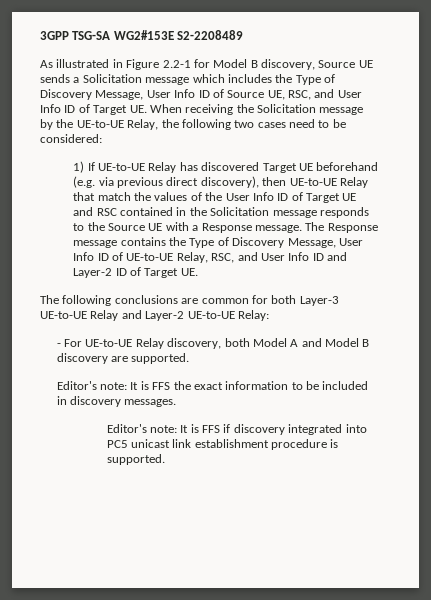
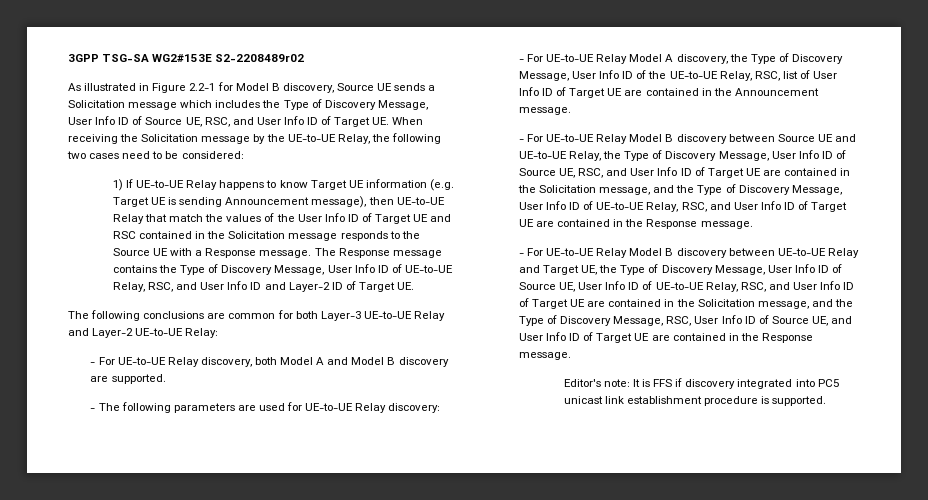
[177,30,244,40] S2-2208489 -> [215,54,305,62] S2-2208489r02
[179,162,379,173] [73,176,259,188] has discovered Target UE beforehand (e.g. via previous direct discovery), -> [219,179,454,191] [112,196,367,208] happens to know Target UE information (e.g. Target UE is sending Announcement message),
[56,381,369,390] [56,396,177,407] Editor's note: It is FFS the exact information to be included in discovery messages. -> [90,402,441,413] [518,53,843,64] [518,70,838,81] [518,87,819,98] [518,107,571,115] [518,134,856,144] [518,150,846,161] [518,167,851,178] [517,184,842,195] [518,201,848,212] [518,219,753,229] [518,248,859,258] [518,264,843,275] [518,281,855,292] [518,298,853,309] [518,315,853,326] [518,332,813,343] [518,352,571,360] - The following parameters are used for UE-to-UE Relay discovery: // - For UE-to-UE Relay Model A discovery, the Type of Discovery Message, User Info ID of the UE-to-UE Relay, RSC, list of User Info ID of Target UE are contained in the Announcement message. // - For UE-to-UE Relay Model B discovery between Source UE and UE-to-UE Relay, the Type of Discovery Message, User Info ID of Source UE, RSC, and User Info ID of Target UE are contained in the Solicitation message, and the Type of Discovery Message, User Info ID of UE-to-UE Relay, RSC, and User Info ID of Target UE are contained in the Response message. // - For UE-to-UE Relay Model B discovery between UE-to-UE Relay and Target UE, the Type of Discovery Message, User Info ID of Source UE, User Info ID of UE-to-UE Relay, RSC, and User Info ID of Target UE are contained in the Solicitation message, and the Type of Discovery Message, RSC, User Info ID of Source UE, and User Info ID of Target UE are contained in the Response message.

